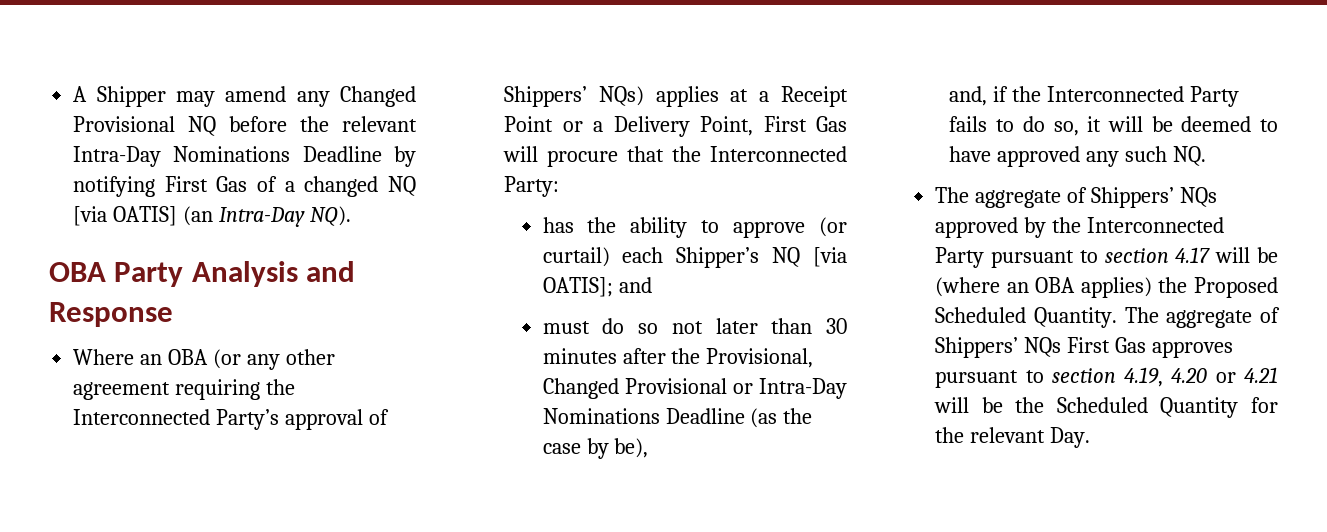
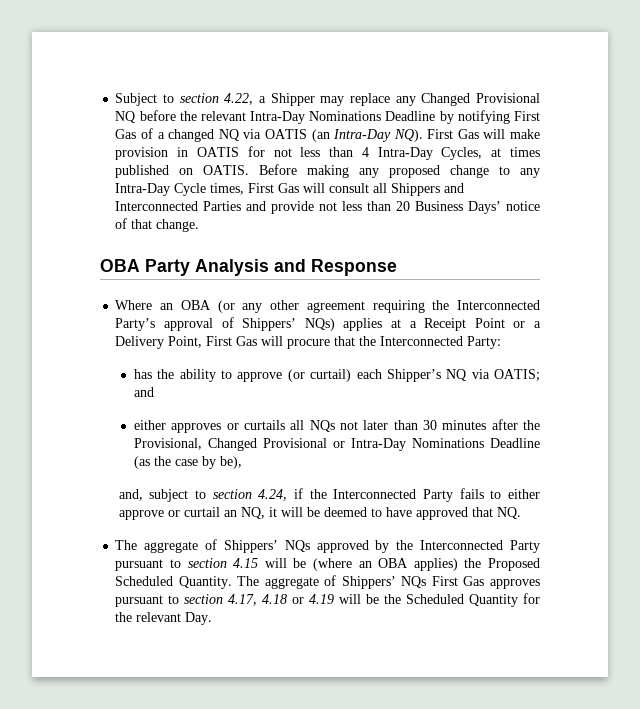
[73,86,88,102] A -> [115,93,267,106] Subject to section 4.22, a
[225,86,287,102] amend -> [350,93,391,106] replace
[73,206,178,226] [via OATIS] -> [243,129,307,139] via OATIS
(351, 216) none -> [427,129,541,139] [115,146,541,160] [115,164,541,178] [115,183,465,196] [115,201,540,214] [115,218,200,232] First Gas will make provision in OATIS for not less than 4 Intra-Day Cycles, at times published on OATIS. Before making any proposed change to any Intra-Day Cycle times, First Gas will consult all Shippers and Interconnected Parties and provide not less than 20 Business Days’ notice of that change.
[813,247,847,267] [542,277,613,297] [via OATIS]; -> [471,369,540,382] via OATIS;
[542,318,659,334] must do so -> [133,420,335,433] either approves or curtails all NQs
(988, 96) none -> [149,489,288,502] subject to section 4.24,
[1022,116,1079,136] do so, -> [507,489,540,499] [118,507,265,520] either approve or curtail an NQ,
[1086,146,1168,167] any such -> [471,507,493,517] that
[1175,247,1211,263] 4.17 -> [233,558,259,568] 4.15
[1124,367,1278,387] 4.19, 4.20 or 4.21 -> [228,594,335,606] 4.17, 4.18 or 4.19

